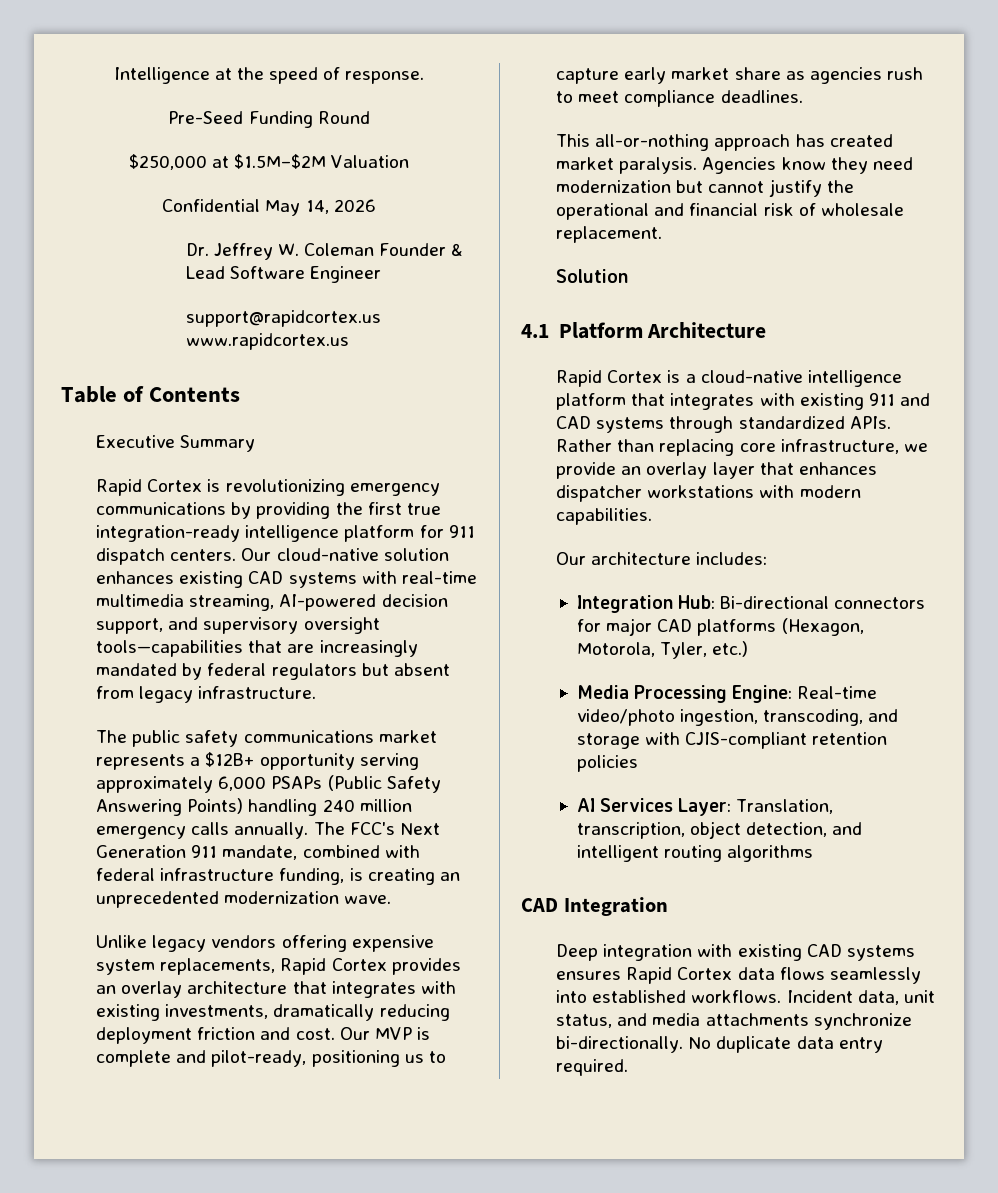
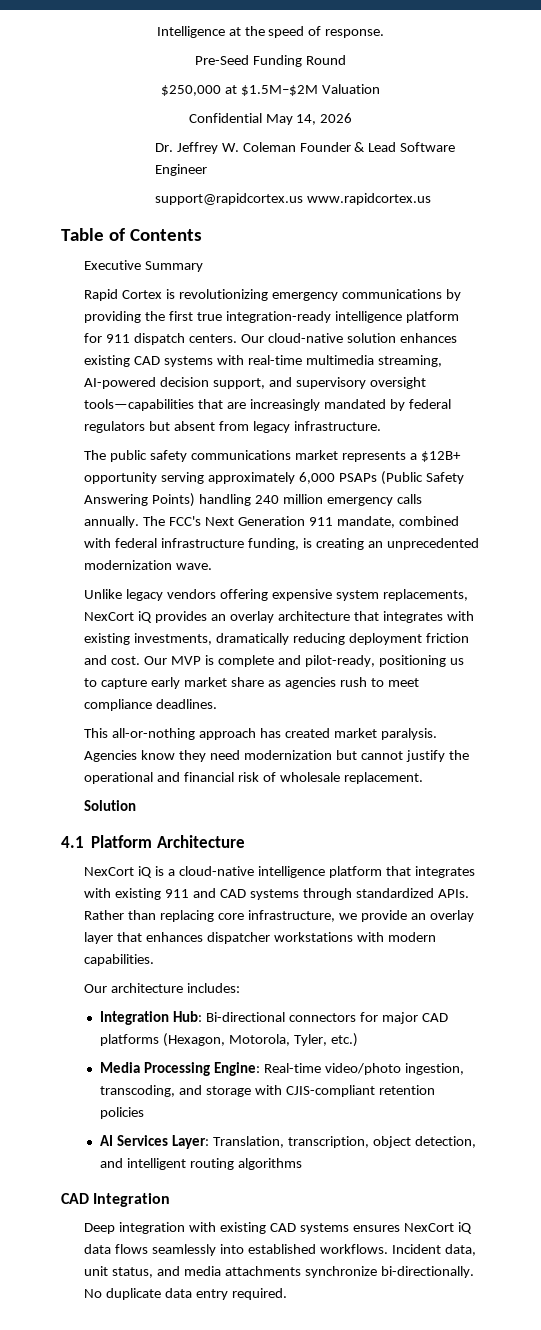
[280,958,387,975] Rapid Cortex -> [84,611,153,623] NexCort iQ
[556,370,663,387] Rapid Cortex -> [84,866,153,878] NexCort iQ
[626,967,733,984] Rapid Cortex -> [403,1222,472,1234] NexCort iQ

